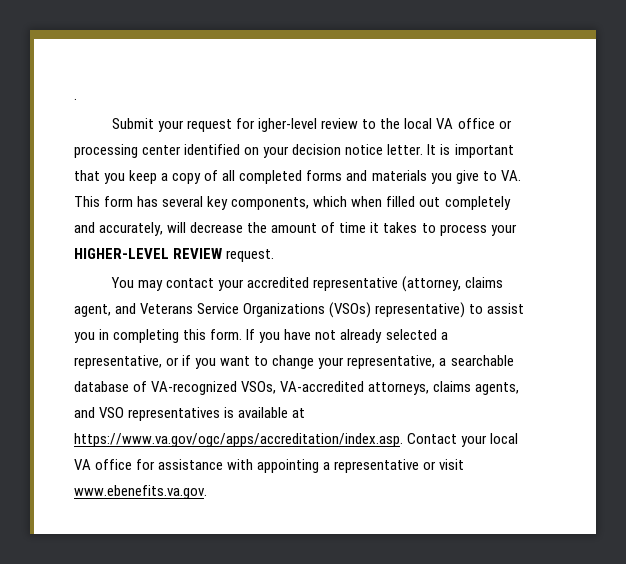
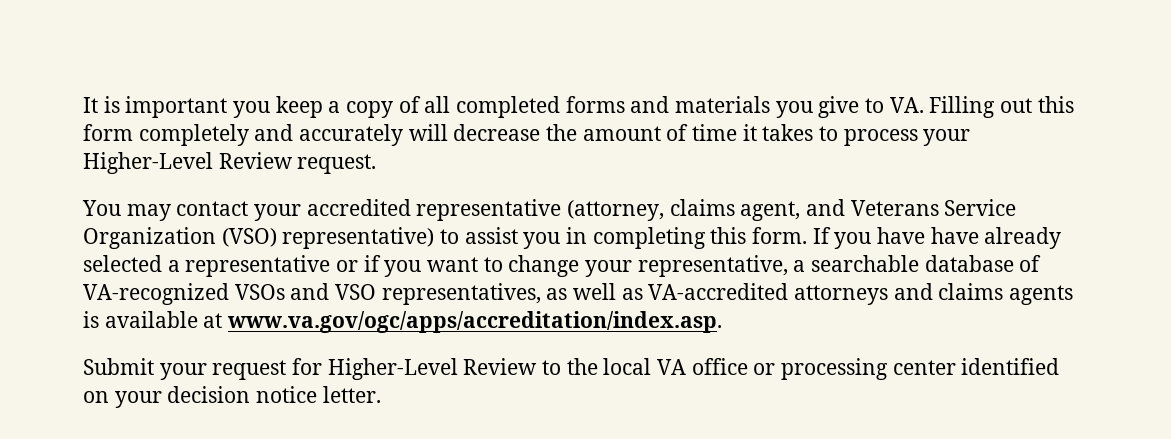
[74,98,77,100] . -> [83,96,1074,118] [83,124,971,146] [83,152,377,174] [82,199,1017,221] [83,227,1062,249] [83,255,1042,277] [83,283,1074,305] [83,311,723,333] It is important you keep a copy of all completed forms and materials you give to VA. Filling out this form completely and accurately will decrease the amount of time it takes to process your Higher-Level Review request. // You may contact your accredited representative (attorney, claims agent, and Veterans Service Organization (VSO) representative) to assist you in completing this form. If you have have already selected a representative or if you want to change your representative, a searchable database of VA-recognized VSOs and VSO representatives, as well as VA-accredited attorneys and claims agents is available at www.va.gov/ogc/apps/accreditation/index.asp.
[258,118,359,132] igher-level review -> [327,358,538,380] Higher-Level Review
[427,144,514,158] [74,170,521,184] [74,196,511,210] [74,222,517,236] [74,248,275,262] [111,276,504,292] [74,302,525,318] [74,329,448,343] [74,355,514,369] [74,381,520,395] [74,407,306,421] [74,433,519,447] [74,459,465,473] [74,485,207,499] It is important that you keep a copy of all completed forms and materials you give to VA. This form has several key components, which when filled out completely and accurately, will decrease the amount of time it takes to process your HIGHER-LEVEL REVIEW request. // You may contact your accredited representative (attorney, claims agent, and Veterans Service Organizations (VSOs) representative) to assist you in completing this form. If you have not already selected a representative, or if you want to change your representative, a searchable database of VA-recognized VSOs, VA-accredited attorneys, claims agents, and VSO representatives is available at https://www.va.gov/ogc/apps/accreditation/index.asp. Contact your local VA office for assistance with appointing a representative or visit www.ebenefits.va.gov. -> (381, 394) none

